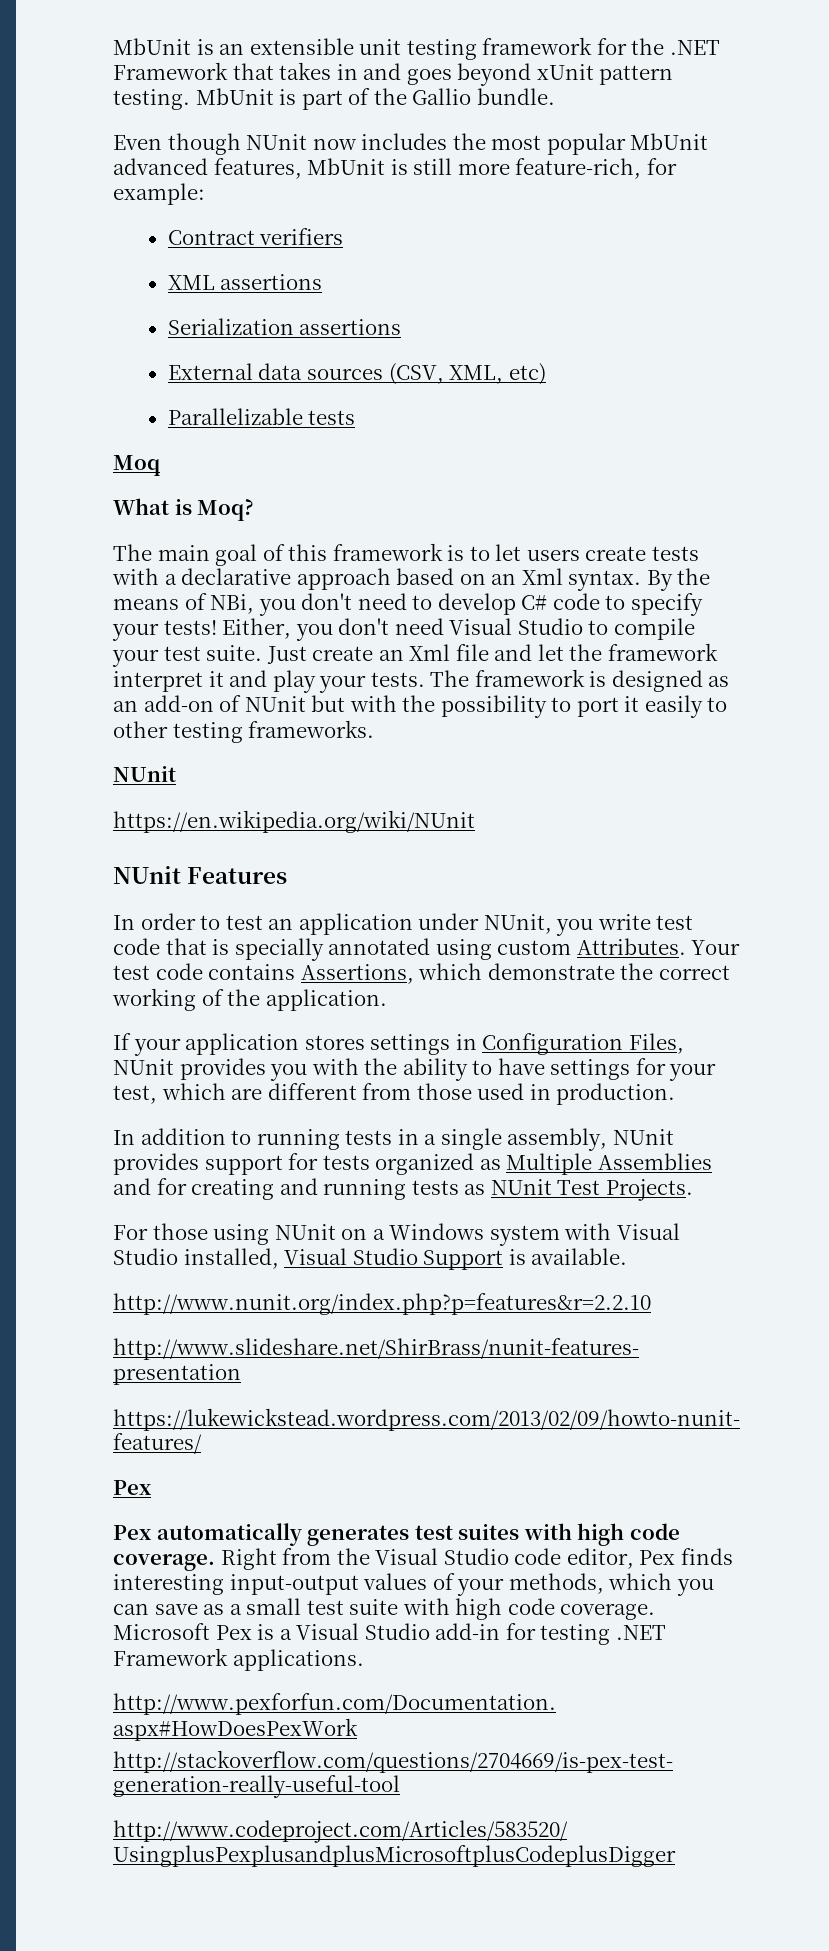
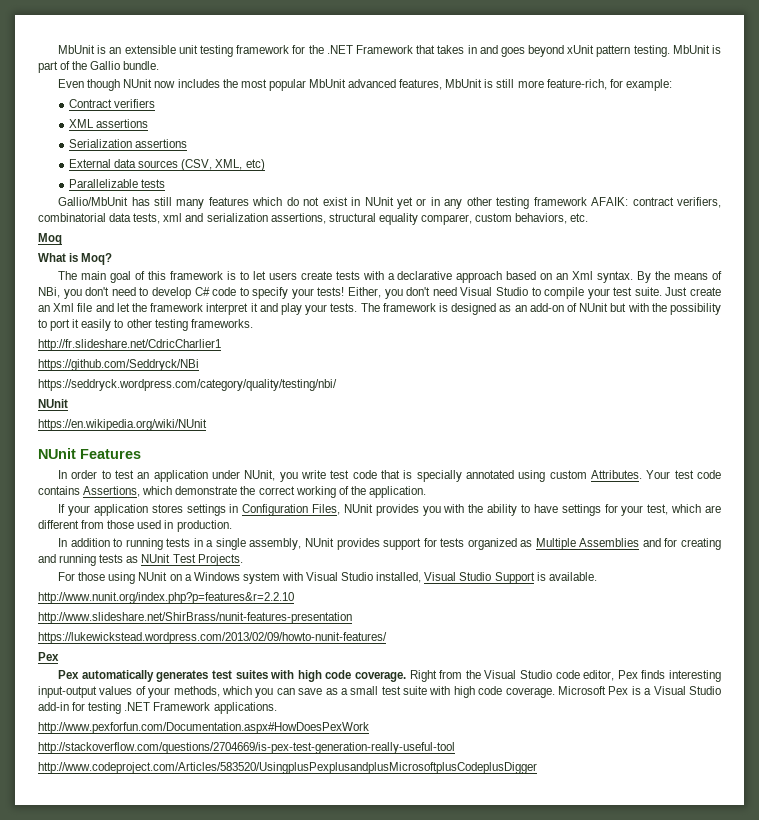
(356, 417) none -> [58,197,721,209] [38,213,589,225] // Gallio/MbUnit has still many features which do not exist in NUnit yet or in any other testing framework AFAIK: contract verifiers, combinatorial data tests, xml and serialization assertions, structural equality comparer, custom behaviors, etc.
(375, 729) none -> [38,339,221,351] [38,359,199,371] [38,379,337,391] // http://fr.slideshare.net/CdricCharlier1 // https://github.com/Seddryck/NBi // https://seddryck.wordpress.com/category/quality/testing/nbi/

